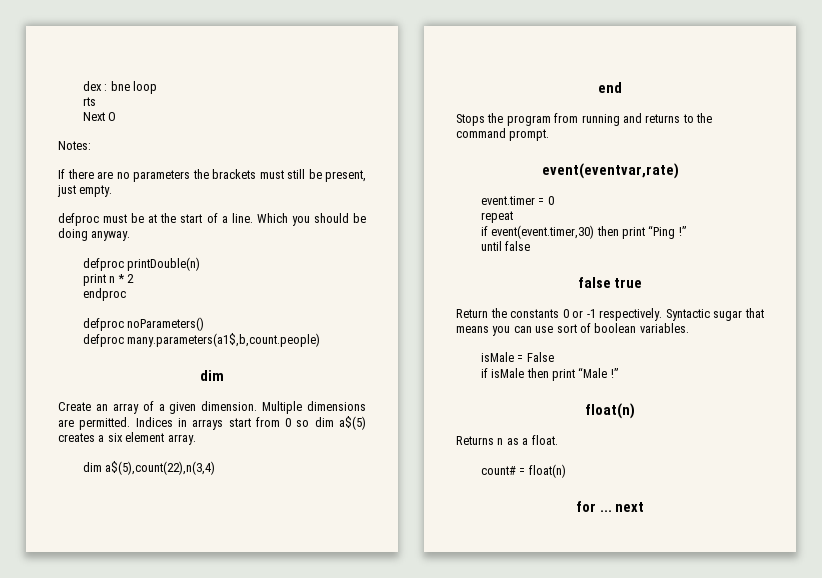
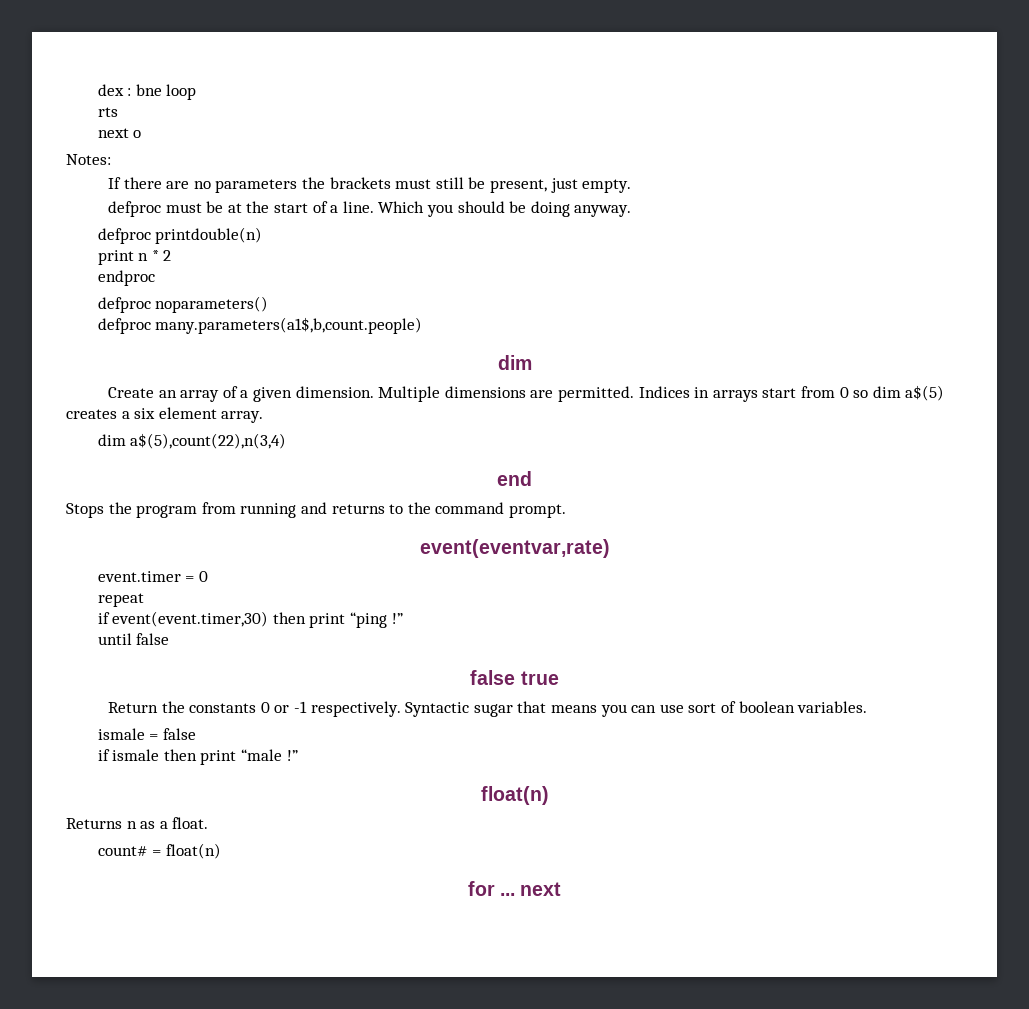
[82,112,117,121] Next O -> [97,128,142,138] next o
[127,257,201,271] printDouble(n) -> [155,227,263,244] printdouble(n)
[127,317,205,331] noParameters() -> [155,296,269,313] noparameters()
[648,225,676,239] “Ping -> [349,612,387,628] “ping
[480,352,554,362] [480,367,608,381] isMale = False // if isMale then print “Male -> [97,728,196,740] [97,749,282,765] ismale = false // if ismale then print “male

